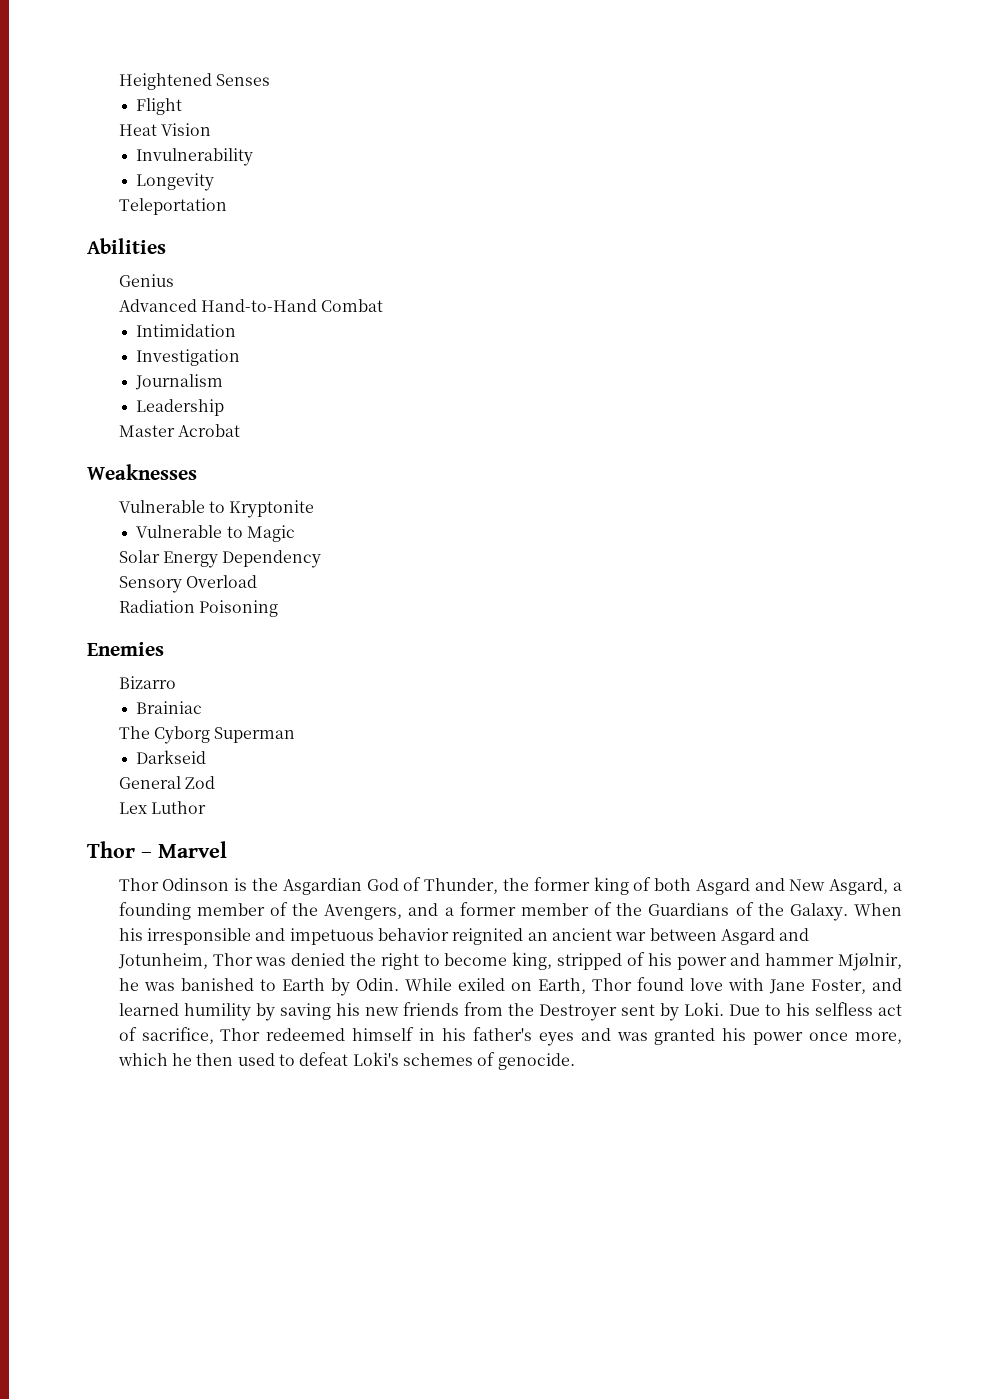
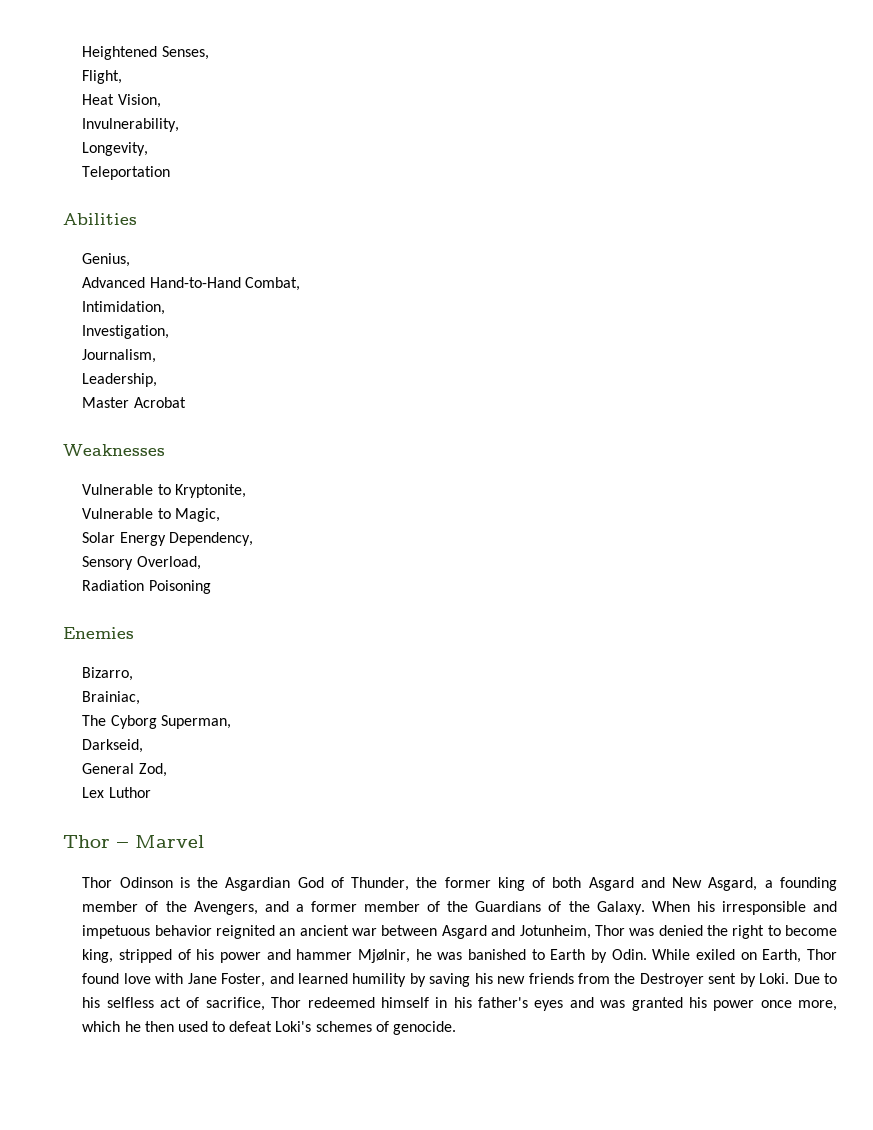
[216,74,271,86] [136,98,183,115] Senses // Flight -> [161,46,209,60] [82,70,123,84] Senses, // Flight,
[161,123,212,136] [136,148,254,166] [136,173,215,191] Vision // Invulnerability // Longevity -> [117,94,161,108] [82,118,180,132] [82,142,149,156] Vision, // Invulnerability, // Longevity,
[118,274,174,287] Genius -> [82,253,131,267] Genius,
[321,299,384,312] [136,324,237,337] [136,349,241,366] [135,374,224,390] [136,399,225,416] Combat // Intimidation // Investigation // Journalism // Leadership -> [244,277,300,291] [82,301,166,315] [82,325,170,339] [82,349,157,363] [82,373,158,387] Combat, // Intimidation, // Investigation, // Journalism, // Leadership,
[229,500,315,518] [136,525,295,542] Kryptonite // Vulnerable to Magic -> [174,484,246,498] [82,508,220,522] Kryptonite, // Vulnerable to Magic,
[222,550,322,568] Dependency -> [168,532,253,546] Dependency,
[186,575,258,588] Overload -> [136,556,201,570] Overload,
[118,676,176,689] [136,701,203,714] Bizarro // Brainiac -> [82,667,134,681] [82,691,141,705] Bizarro, // Brainiac,
[214,727,296,743] [136,750,207,764] Superman // Darkseid -> [160,715,231,729] [82,739,144,753] Superman, // Darkseid,
[185,776,216,789] Zod -> [138,763,167,777] Zod,

